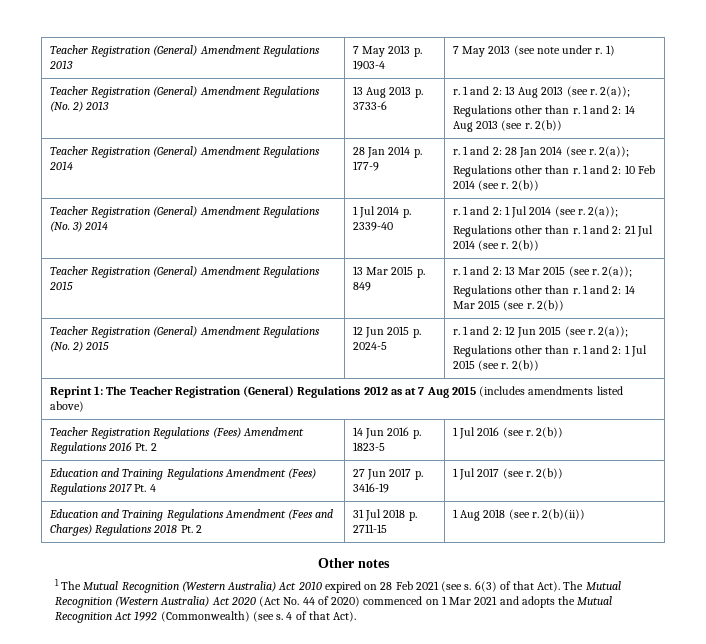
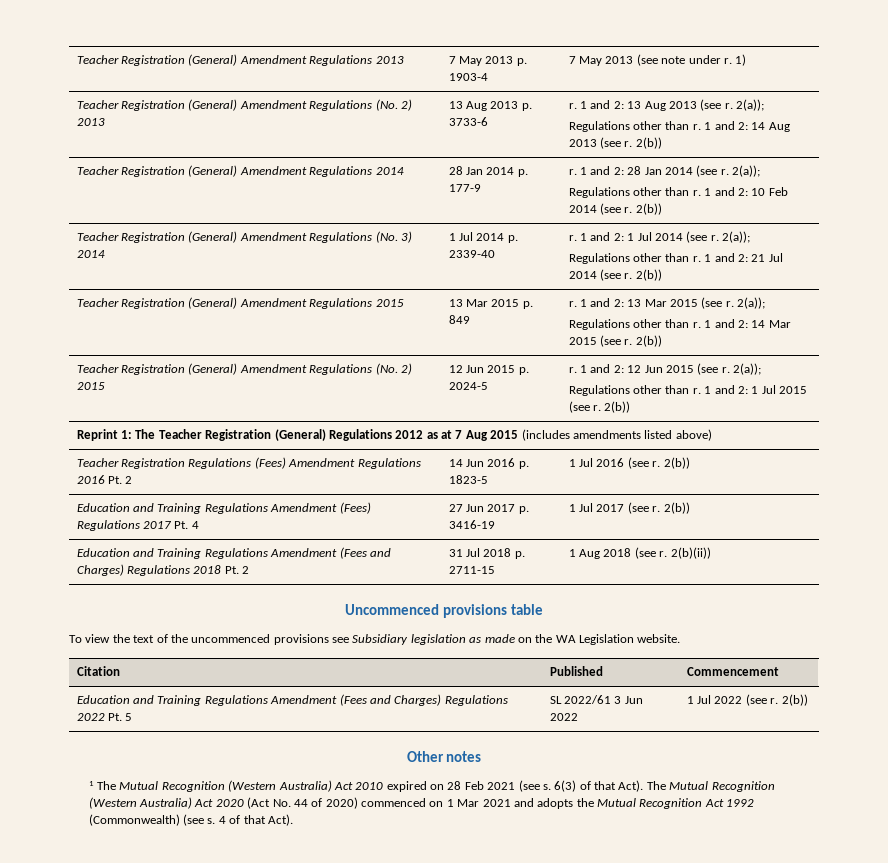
(586, 514) none -> [345,604,543,618] [69,634,681,645] [76,666,120,676] [549,666,603,676] [686,667,779,676] [76,694,508,706] [76,713,133,721] [549,695,643,704] [549,713,578,721] [686,694,808,706] // Uncommenced provisions table // To view the text of the uncommenced provisions see Subsidiary legislation as made on the WA Legislation website. // Citation | Published | Commencement // Education and Training Regulations Amendment (Fees and Charges) Regulations 2022 Pt. 5 | SL 2022/61 3 Jun 2022 | 1 Jul 2022 (see r. 2(b))

